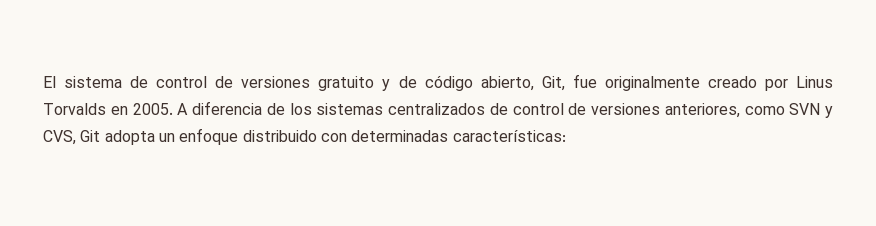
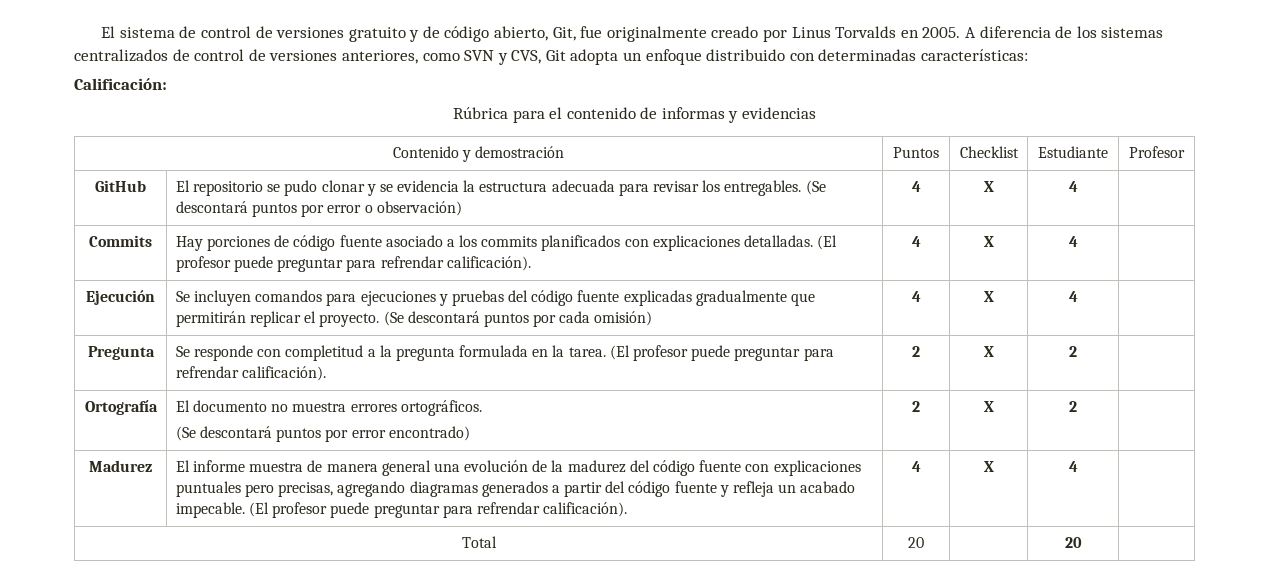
(566, 136) none -> [74,78,167,90] [452,107,817,123] [392,146,565,162] [893,147,939,158] [959,146,1019,158] [1038,146,1108,158] [1129,146,1185,158] [95,180,146,192] [175,180,826,196] [175,201,462,217] [911,181,921,192] [983,181,994,192] [1068,181,1078,192] [89,235,152,247] [175,235,838,251] [175,256,531,272] [911,236,921,247] [983,236,994,247] [1068,236,1078,247] [86,290,155,305] [175,290,816,306] [175,311,653,327] [911,291,921,302] [983,291,994,302] [1068,291,1078,302] [87,346,155,360] [175,345,834,361] [175,366,326,381] [912,346,920,357] [983,346,994,357] [1069,346,1077,357] [84,400,158,415] [175,400,482,416] [175,426,470,442] [912,401,920,412] [983,401,994,412] [1069,401,1077,412] [89,460,152,472] [175,460,861,476] [175,481,856,497] [175,502,628,518] [911,461,921,472] [983,461,994,472] [1068,461,1078,472] [461,536,497,548] [908,537,924,548] [1064,537,1082,548] // Calificación: // Rúbrica para el contenido de informas y evidencias // Contenido y demostración | Puntos | Checklist | Estudiante | Profesor // GitHub | El repositorio se pudo clonar y se evidencia la estructura adecuada para revisar los entregables. (Se descontará puntos por error o observación) | 4 | X | 4 | // Commits | Hay porciones de código fuente asociado a los commits planificados con explicaciones detalladas. (El profesor puede preguntar para refrendar calificación). | 4 | X | 4 | // Ejecución | Se incluyen comandos para ejecuciones y pruebas del código fuente explicadas gradualmente que permitirán replicar el proyecto. (Se descontará puntos por cada omisión) | 4 | X | 4 | // Pregunta | Se responde con completitud a la pregunta formulada en la tarea. (El profesor puede preguntar para refrendar calificación). | 2 | X | 2 | // Ortografía | El documento no muestra errores ortográficos. // (Se descontará puntos por error encontrado) | 2 | X | 2 | // Madurez | El informe muestra de manera general una evolución de la madurez del código fuente con explicaciones puntuales pero precisas, agregando diagramas generados a partir del código fuente y refleja un acabado impecable. (El profesor puede preguntar para refrendar calificación). | 4 | X | 4 | // Total | 20 | | 20 |

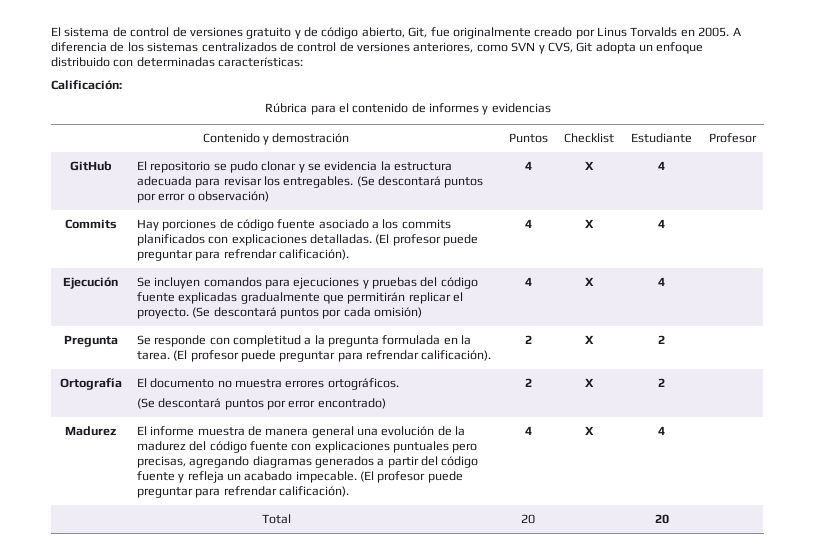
[661,107,725,119] informas -> [429,103,480,113] informes

